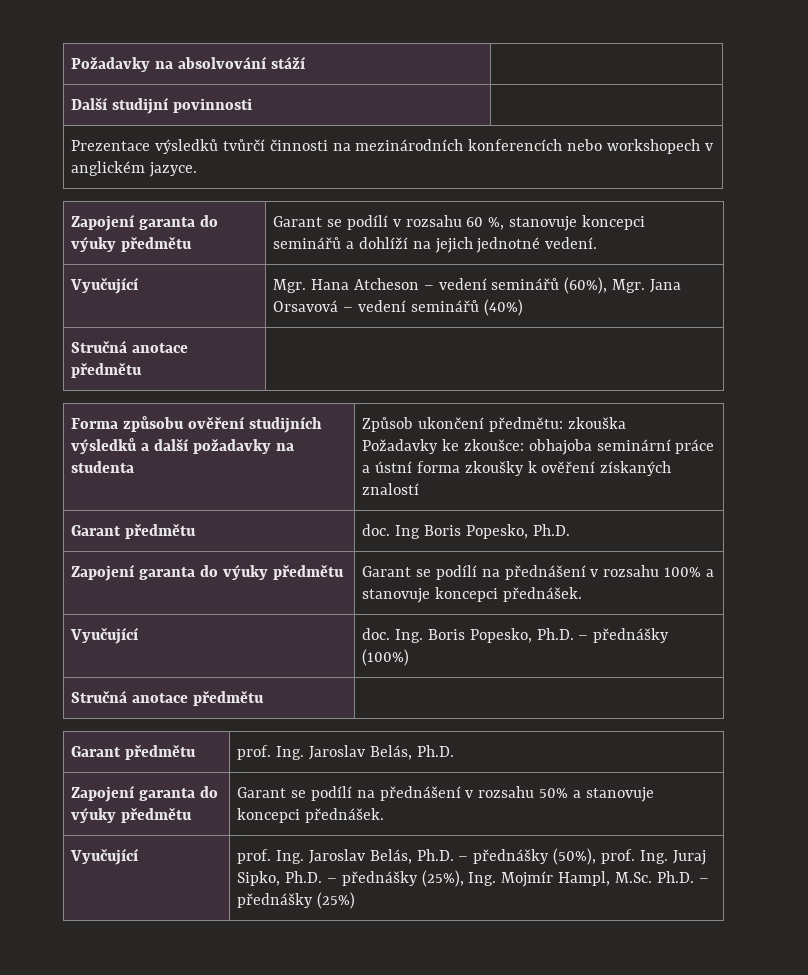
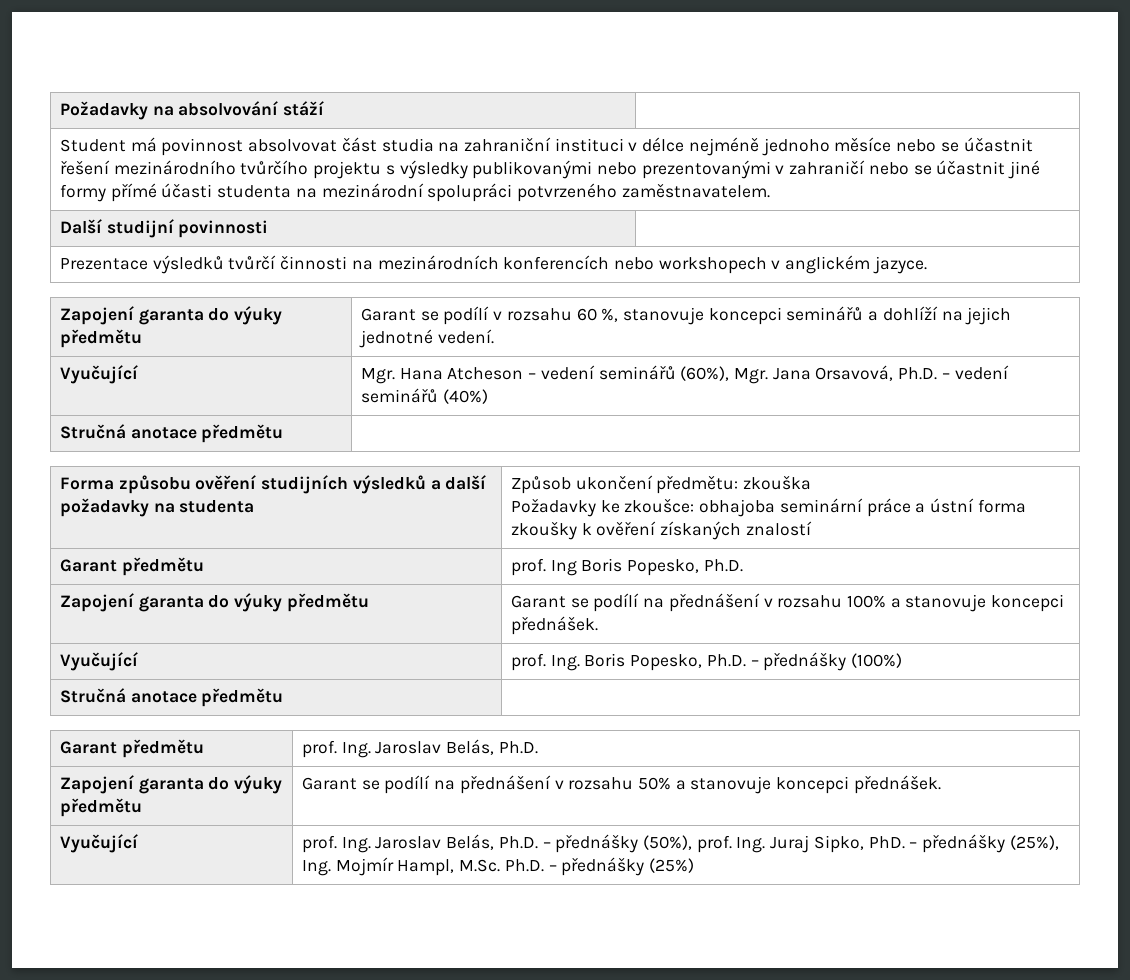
(306, 62) none -> [59,137,1033,156] [59,160,1041,179] [59,183,770,202] // Student má povinnost absolvovat část studia na zahraniční instituci v délce nejméně jednoho měsíce nebo se účastnit řešení mezinárodního tvůrčího projektu s výsledky publikovanými nebo prezentovanými v zahraničí nebo se účastnit jiné formy přímé účasti studenta na mezinárodní spolupráci potvrzeného zaměstnavatelem.
[273,300,339,312] Orsavová -> [815,365,938,381] Orsavová, Ph.D.
[362,524,391,536] doc. -> [510,558,546,576] prof.
[362,628,391,640] doc. -> [510,653,546,671] prof.
[284,871,322,883] Ph.D. -> [868,836,905,849] PhD.

